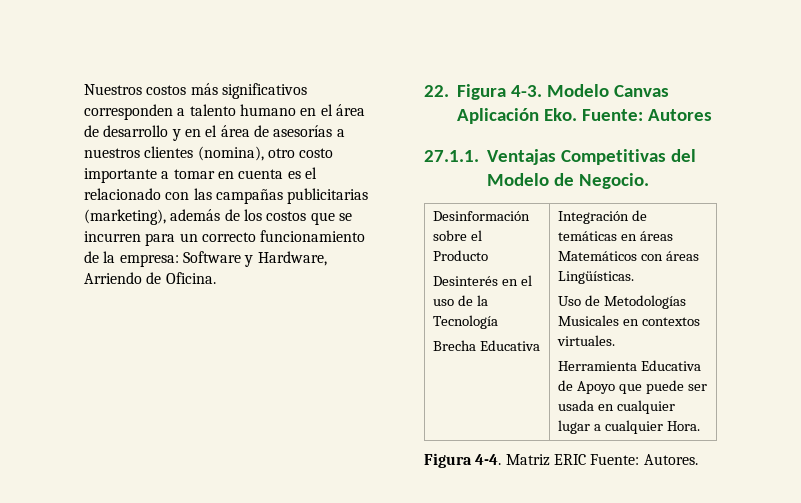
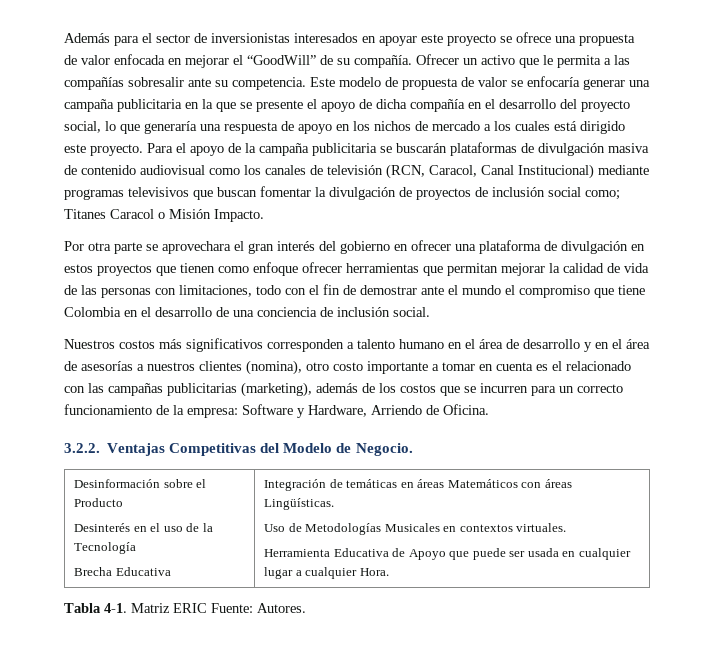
(84, 89) none -> [64,32,635,46] [64,54,630,68] [64,76,650,90] [64,99,630,112] [64,121,625,134] [64,142,649,156] [64,164,649,179] [64,186,620,200] [64,209,264,222] [64,240,645,254] [64,262,649,276] [64,284,645,298] [64,307,430,317] Además para el sector de inversionistas interesados en apoyar este proyecto se ofrece una propuesta de valor enfocada en mejorar el “GoodWill” de su compañía. Ofrecer un activo que le permita a las compañías sobresalir ante su competencia. Este modelo de propuesta de valor se enfocaría generar una campaña publicitaria en la que se presente el apoyo de dicha compañía en el desarrollo del proyecto social, lo que generaría una respuesta de apoyo en los nichos de mercado a los cuales está dirigido este proyecto. Para el apoyo de la campaña publicitaria se buscarán plataformas de divulgación masiva de contenido audiovisual como los canales de televisión (RCN, Caracol, Canal Institucional) mediante programas televisivos que buscan fomentar la divulgación de proyectos de inclusión social como; Titanes Caracol o Misión Impacto. // Por otra parte se aprovechara el gran interés del gobierno en ofrecer una plataforma de divulgación en estos proyectos que tienen como enfoque ofrecer herramientas que permitan mejorar la calidad de vida de las personas con limitaciones, todo con el fin de demostrar ante el mundo el compromiso que tiene Colombia en el desarrollo de una conciencia de inclusión social. //
[424,84,669,100] [457,108,712,124] [424,150,479,162] 22. Figura 4-3. Modelo Canvas Aplicación Eko. Fuente: Autores // 27.1.1. -> [64,443,100,453] 3.2.2.
[424,453,502,468] Figura 4-4. -> [64,603,127,613] Tabla 4-1.

